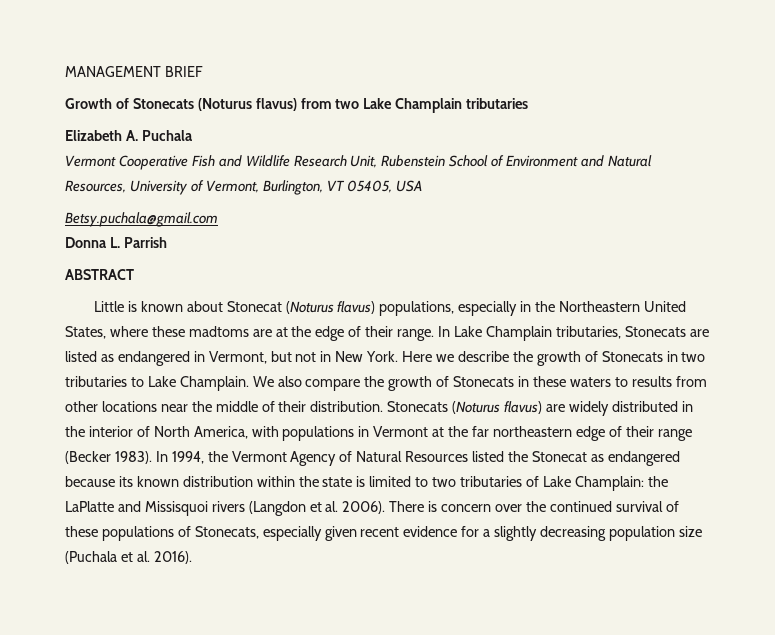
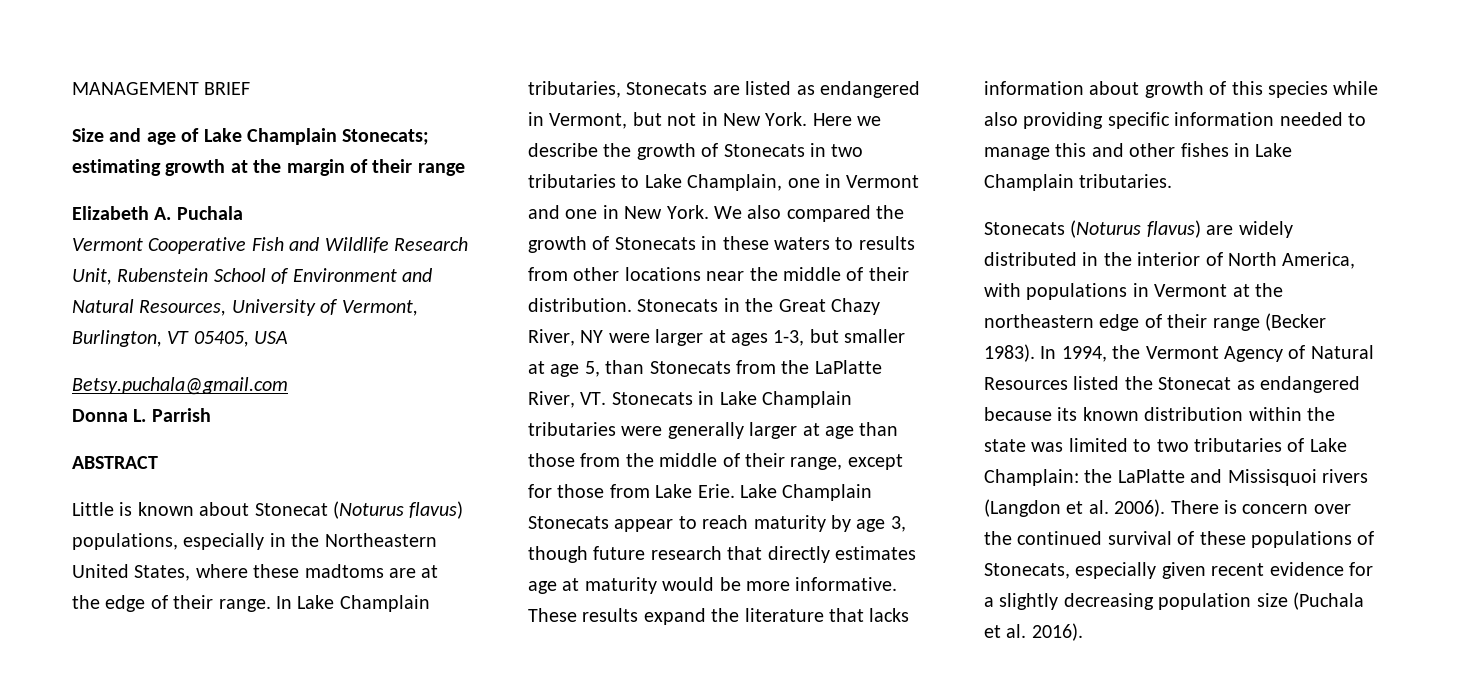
[65,98,529,113] Growth of Stonecats (Noturus flavus) from two Lake Champlain tributaries -> [72,128,430,145] [72,159,465,176] Size and age of Lake Champlain Stonecats; estimating growth at the margin of their range
[179,376,249,391] Champlain. -> [687,174,920,191] [528,205,709,219] Champlain, one in Vermont and one in New York.
[305,379,361,391] compare -> [786,205,871,222] compared
(449, 406) none -> [723,298,880,315] [528,329,906,346] [528,360,882,377] [528,391,852,408] [528,422,899,439] [528,453,903,470] [528,484,873,501] [528,515,906,532] [528,546,916,563] [528,577,898,594] [528,608,910,625] [984,81,1379,98] [984,112,1366,129] [984,143,1293,160] [984,174,1173,191] [984,222,1065,235] in the Great Chazy River, NY were larger at ages 1-3, but smaller at age 5, than Stonecats from the LaPlatte River, VT. Stonecats in Lake Champlain tributaries were generally larger at age than those from the middle of their range, except for those from Lake Erie. Lake Champlain Stonecats appear to reach maturity by age 3, though future research that directly estimates age at maturity would be more informative. These results expand the literature that lacks information about growth of this species while also providing specific information needed to manage this and other fishes in Lake Champlain tributaries. // Stonecats
[472,426,490,437] far -> (1283, 290) none
[356,476,366,487] is -> [1031,442,1064,452] was

